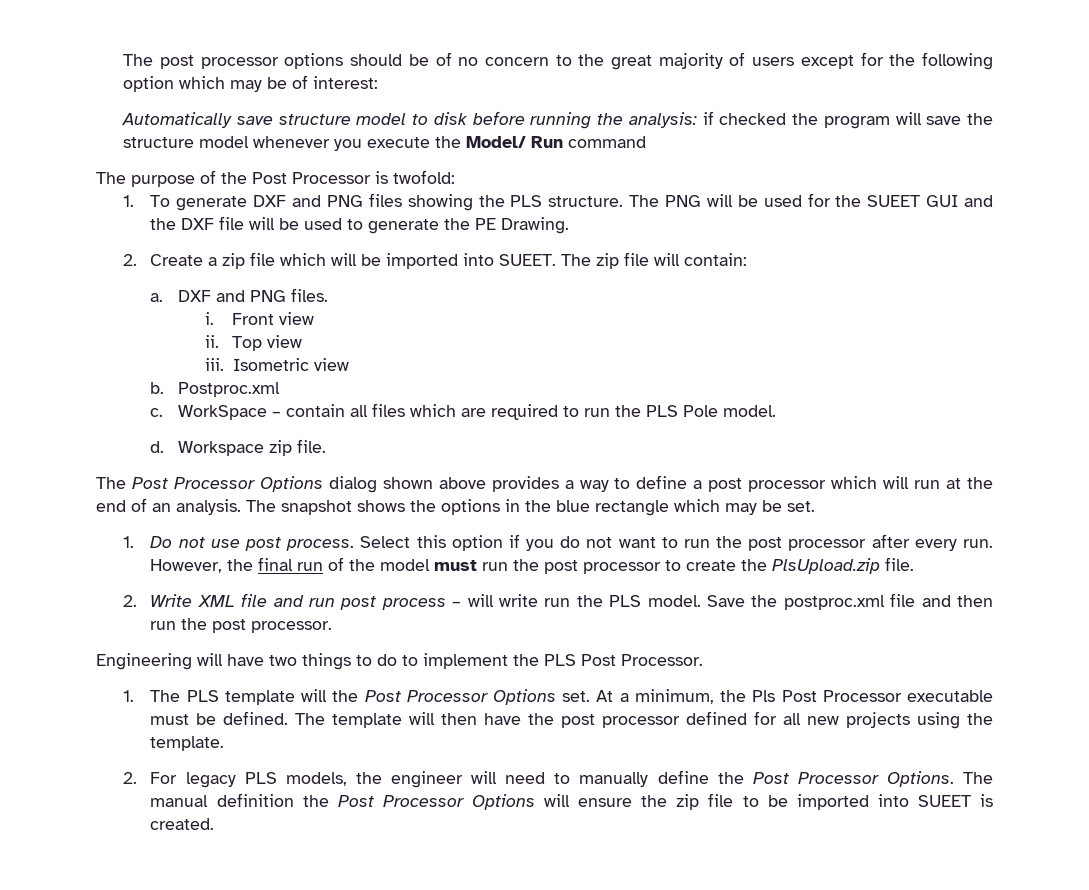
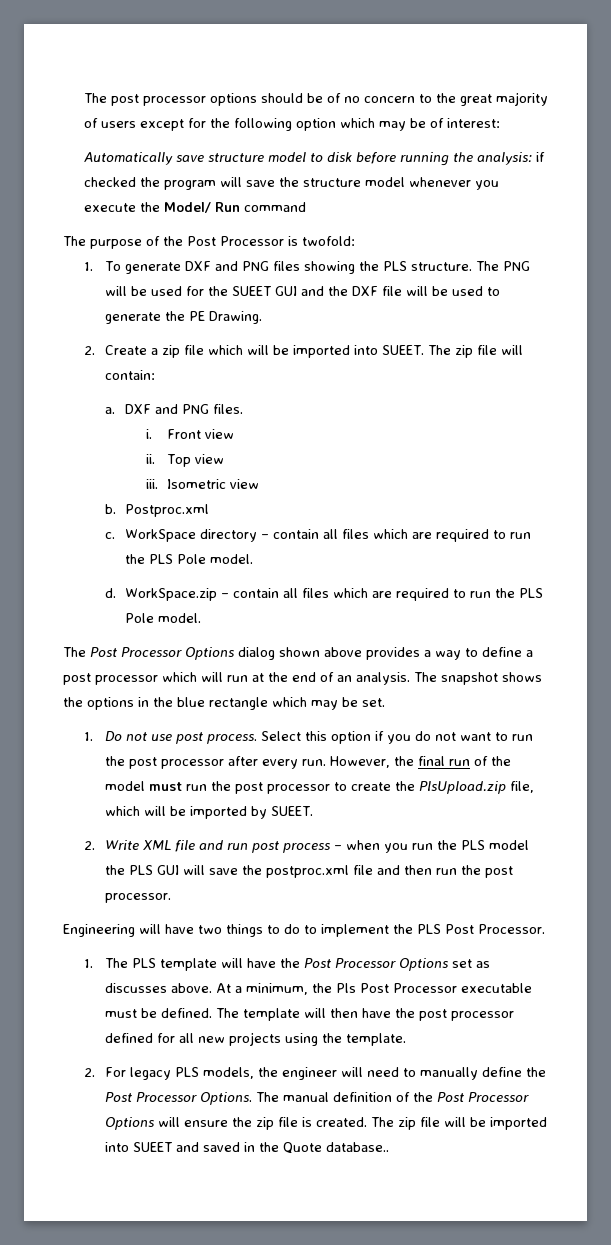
(267, 412) none -> [200,529,258,542] directory
[177,439,326,456] Workspace zip file. -> [125,588,544,601] [125,613,202,623] WorkSpace.zip – contain all files which are required to run the PLS Pole model.
[885,557,915,571] file. -> [509,781,534,793] [104,806,313,819] file, which will be imported by SUEET.
[467,594,746,607] will write run the PLS model. Save -> [345,840,529,853] [104,865,238,875] when you run the PLS model the PLS GUI will save
[332,689,591,705] the Post Processor Options set. -> [246,958,490,971] [104,983,212,993] have the Post Processor Options set as discusses above.
(294, 800) none -> [395,1092,410,1102] of
[742,794,994,810] [150,818,215,830] to be imported into SUEET is created. -> [301,1117,547,1130] [104,1142,389,1154] is created. The zip file will be imported into SUEET and saved in the Quote database..

